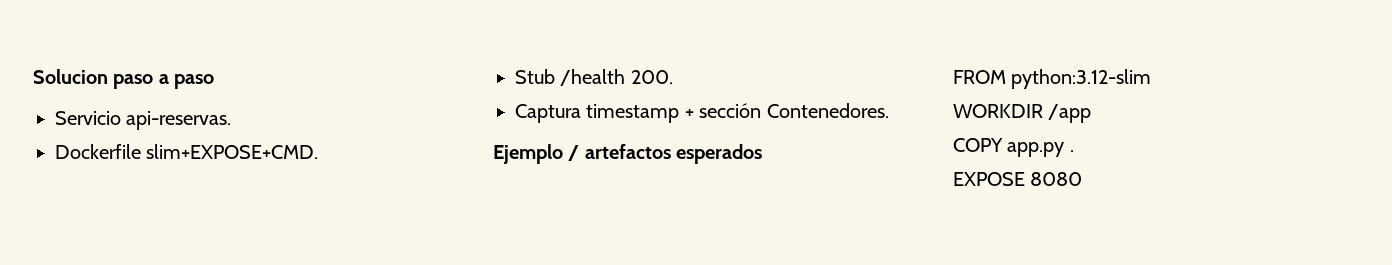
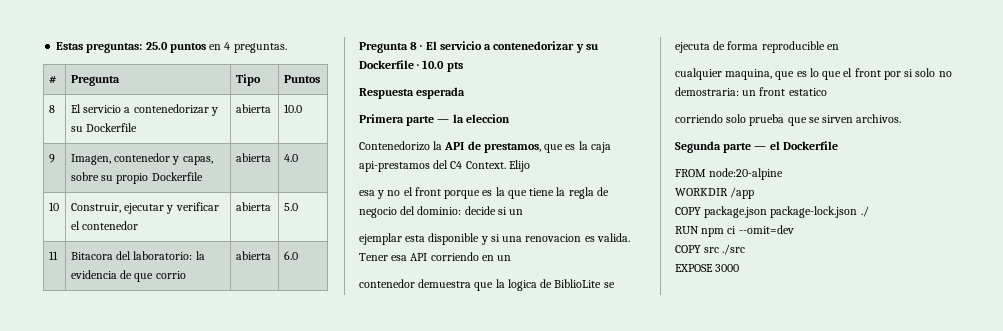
[33,69,215,89] [55,111,232,130] [55,144,319,159] [515,69,673,86] [515,103,889,123] [493,144,763,164] Solucion paso a paso // Servicio api-reservas. // Dockerfile slim+EXPOSE+CMD. // Stub /health 200. // Captura timestamp + sección Contenedores. // Ejemplo / artefactos esperados -> [56,42,287,53] [48,76,57,83] [70,75,120,86] [235,74,261,86] [283,75,320,83] [48,105,55,113] [70,104,218,116] [70,123,138,132] [235,104,271,113] [283,104,302,113] [48,154,55,163] [70,153,213,165] [70,172,203,184] [235,153,271,162] [283,154,298,162] [48,202,59,211] [70,202,219,214] [70,221,139,230] [235,202,271,211] [283,203,298,211] [48,251,58,260] [70,251,205,260] [70,270,186,282] [235,251,271,260] [283,251,298,260] [359,41,598,53] [359,60,463,72] [359,87,466,99] [359,114,510,126] [359,141,611,153] [359,160,530,172] [359,187,609,199] [359,206,524,218] [359,233,630,245] [359,252,512,261] [359,279,615,291] [675,41,839,53] [675,68,952,80] [675,87,827,96] [675,114,902,126] [675,141,838,153] Estas preguntas: 25.0 puntos en 4 preguntas. // # | Pregunta | Tipo | Puntos // 8 | El servicio a contenedorizar y su Dockerfile | abierta | 10.0 // 9 | Imagen, contenedor y capas, sobre su propio Dockerfile | abierta | 4.0 // 10 | Construir, ejecutar y verificar el contenedor | abierta | 5.0 // 11 | Bitacora del laboratorio: la evidencia de que corrio | abierta | 6.0 // Pregunta 8 · El servicio a contenedorizar y su Dockerfile · 10.0 pts // Respuesta esperada // Primera parte — la eleccion // Contenedorizo la API de prestamos, que es la caja api-prestamos del C4 Context. Elijo // esa y no el front porque es la que tiene la regla de negocio del dominio: decide si un // ejemplar esta disponible y si una renovacion es valida. Tener esa API corriendo en un // contenedor demuestra que la logica de BiblioLite se ejecuta de forma reproducible en // cualquier maquina, que es lo que el front por si solo no demostraria: un front estatico // corriendo solo prueba que se sirven archivos. // Segunda parte — el Dockerfile
[1011,69,1152,89] python:3.12-slim -> [709,168,784,180] node:20-alpine
[1007,142,1074,157] app.py . -> [704,206,869,218] [675,225,794,237] [675,244,746,255] package.json package-lock.json ./ // RUN npm ci --omit=dev // COPY src ./src
[1030,172,1083,186] 8080 -> [715,264,740,272] 3000

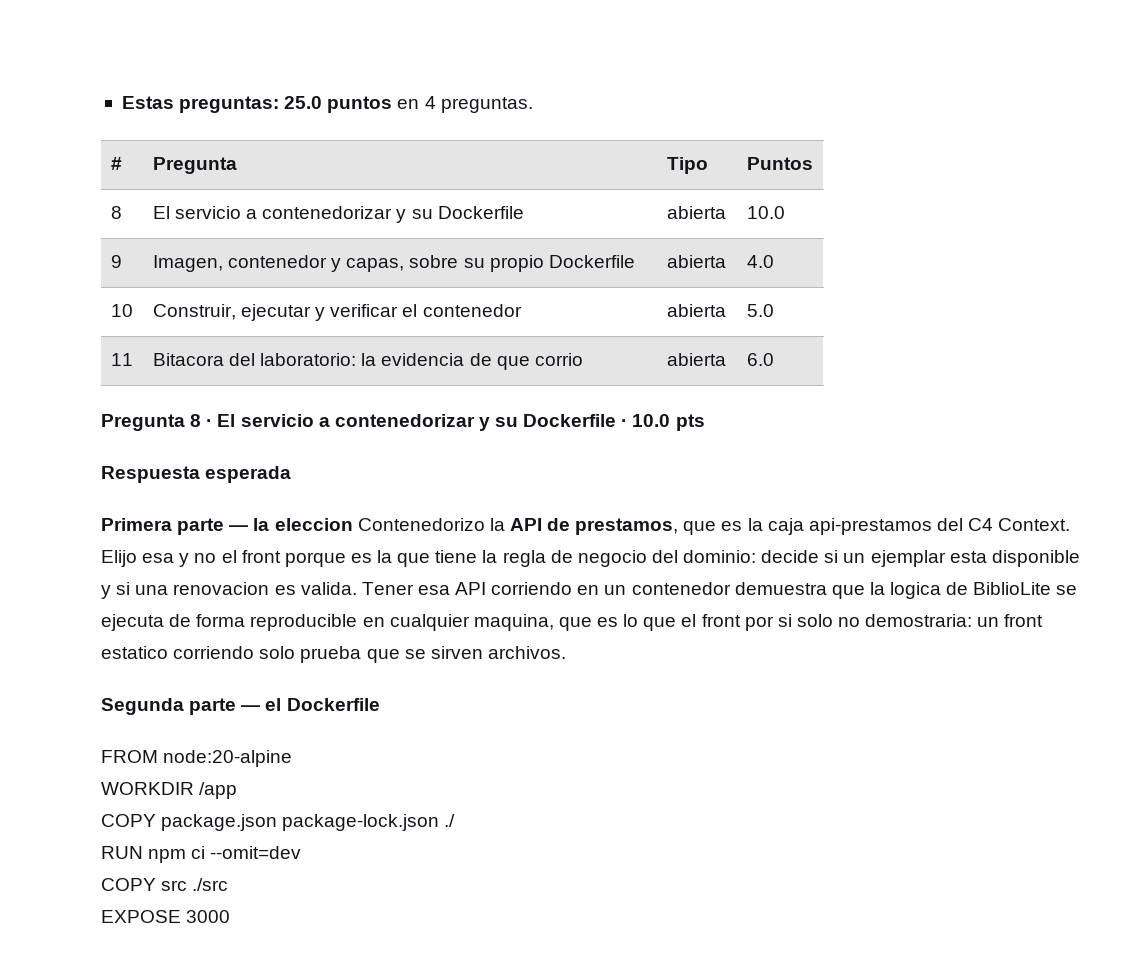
(510, 118) // -> (353, 524) none
(530, 166) // -> (137, 558) none
(524, 212) // -> (866, 558) none
(512, 258) // -> (627, 590) none
(839, 47) // -> (385, 622) none
(827, 92) // -> (168, 652) none

